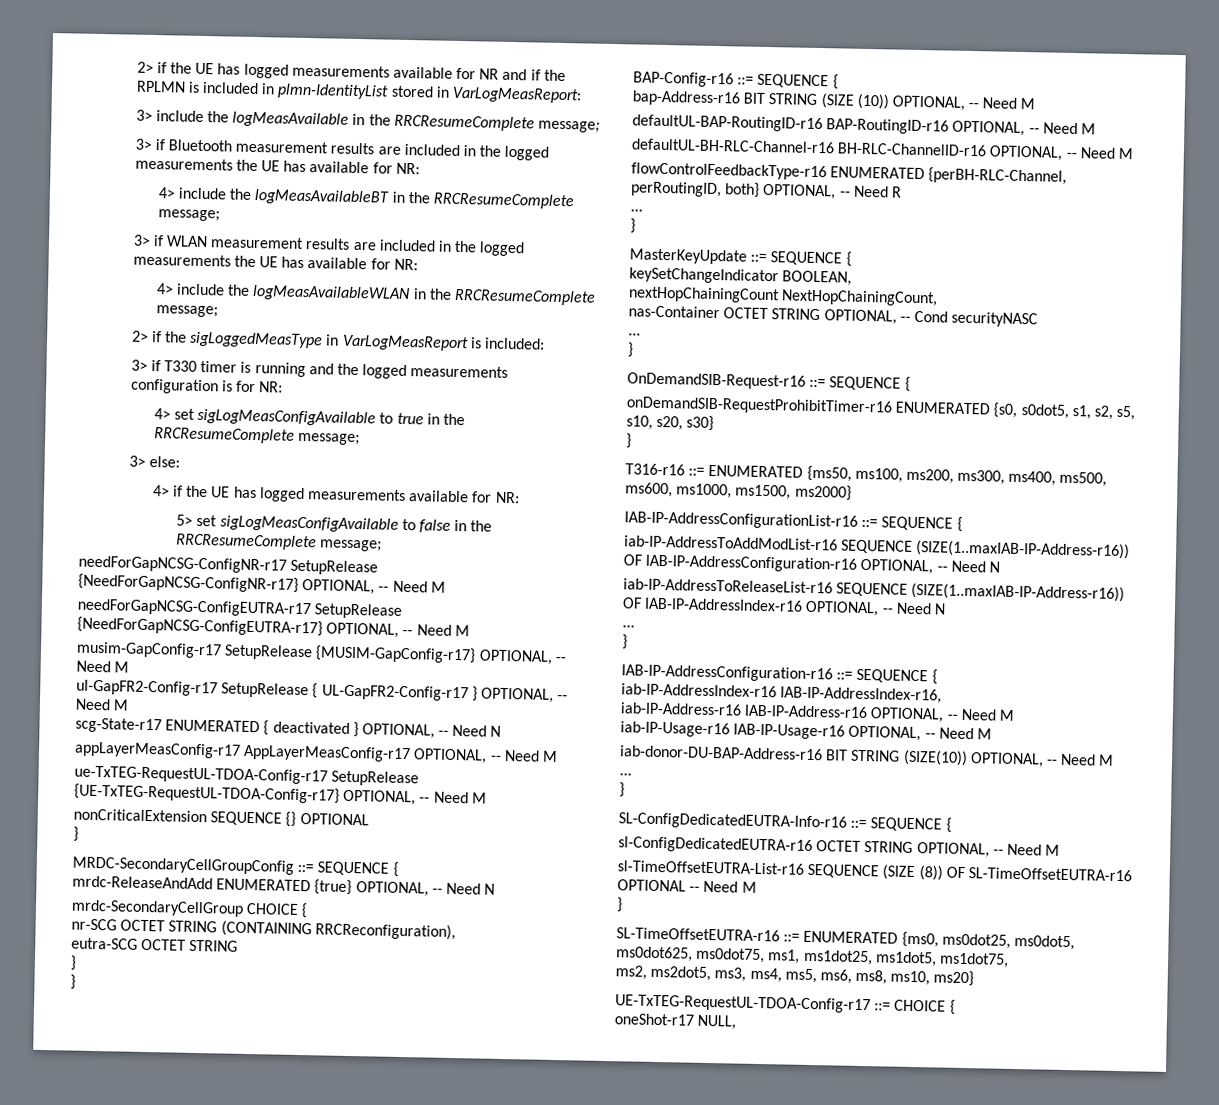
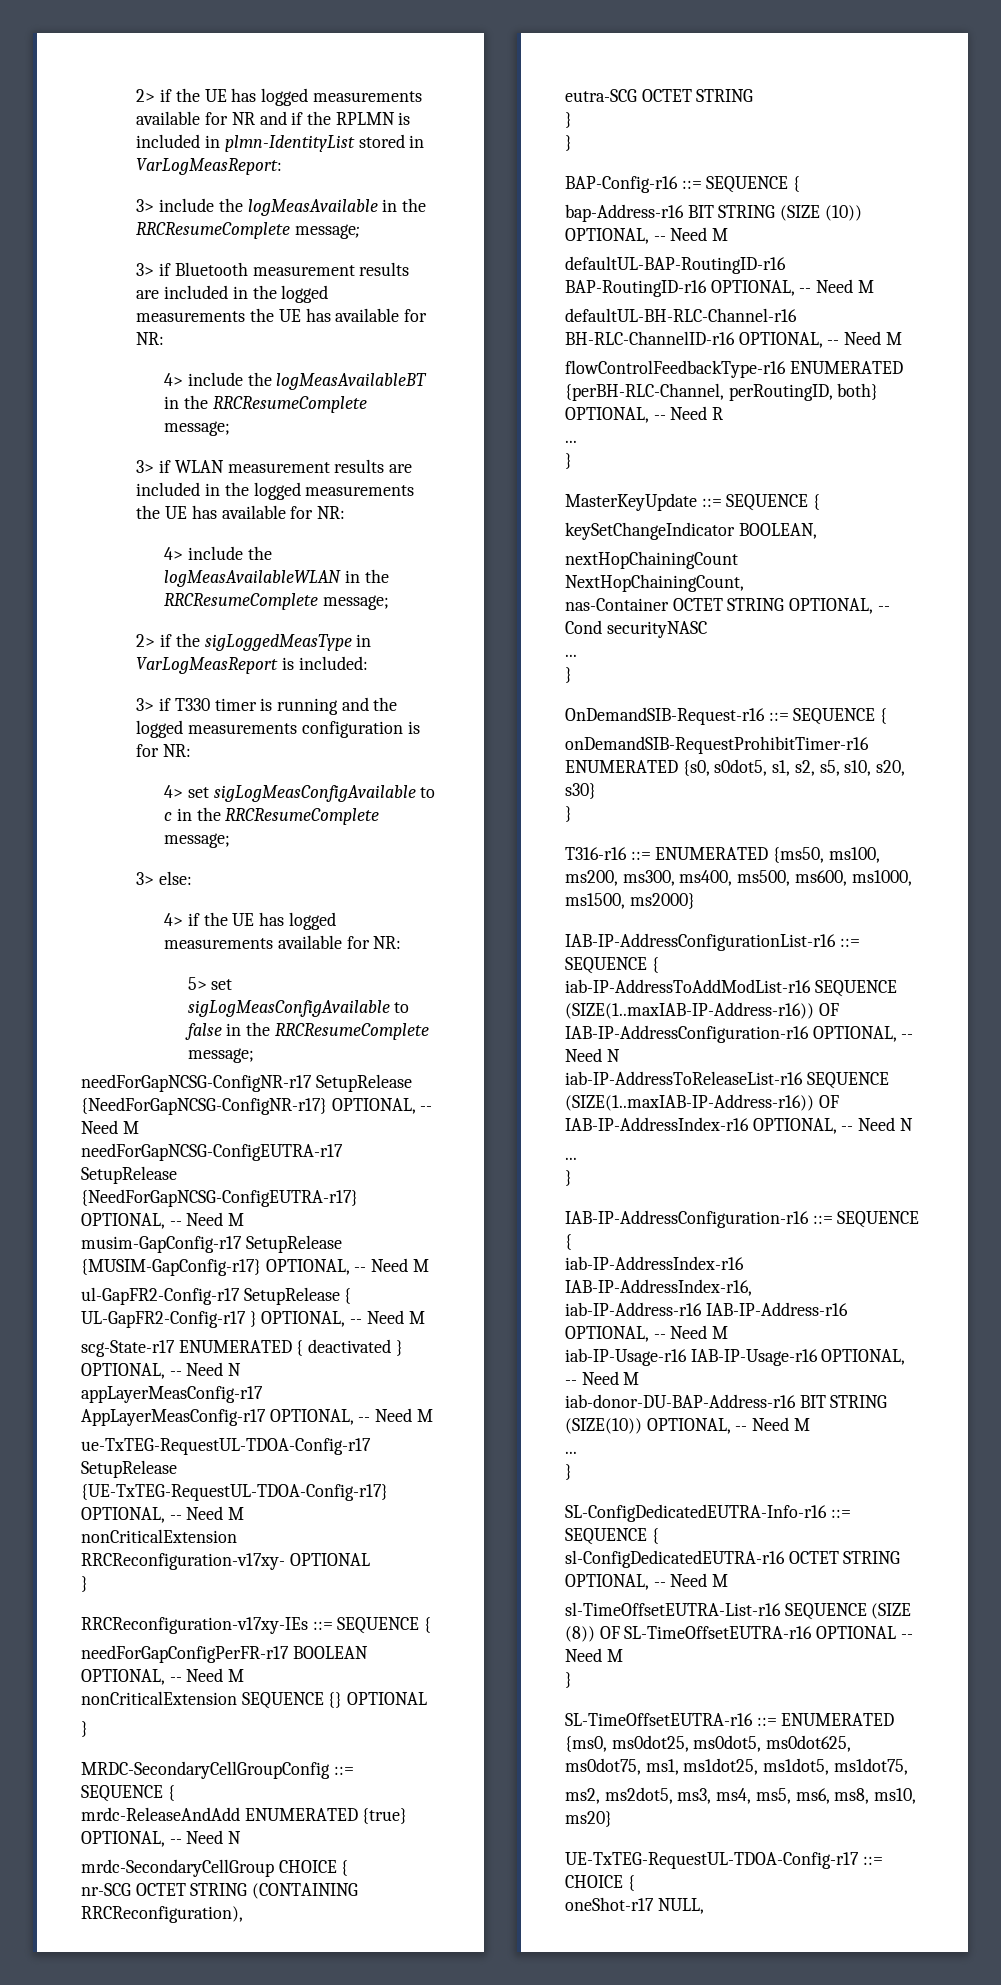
[396,412,424,425] true -> [164,812,173,821] c
(487, 798) none -> [81,1529,237,1543] [81,1553,370,1570] [81,1576,88,1592] [81,1617,432,1634] [81,1645,368,1663] [81,1668,245,1685] // nonCriticalExtension RRCReconfiguration-v17xy- OPTIONAL // } // RRCReconfiguration-v17xy-IEs ::= SEQUENCE { // needForGapConfigPerFR-r17 BOOLEAN OPTIONAL, -- Need M

